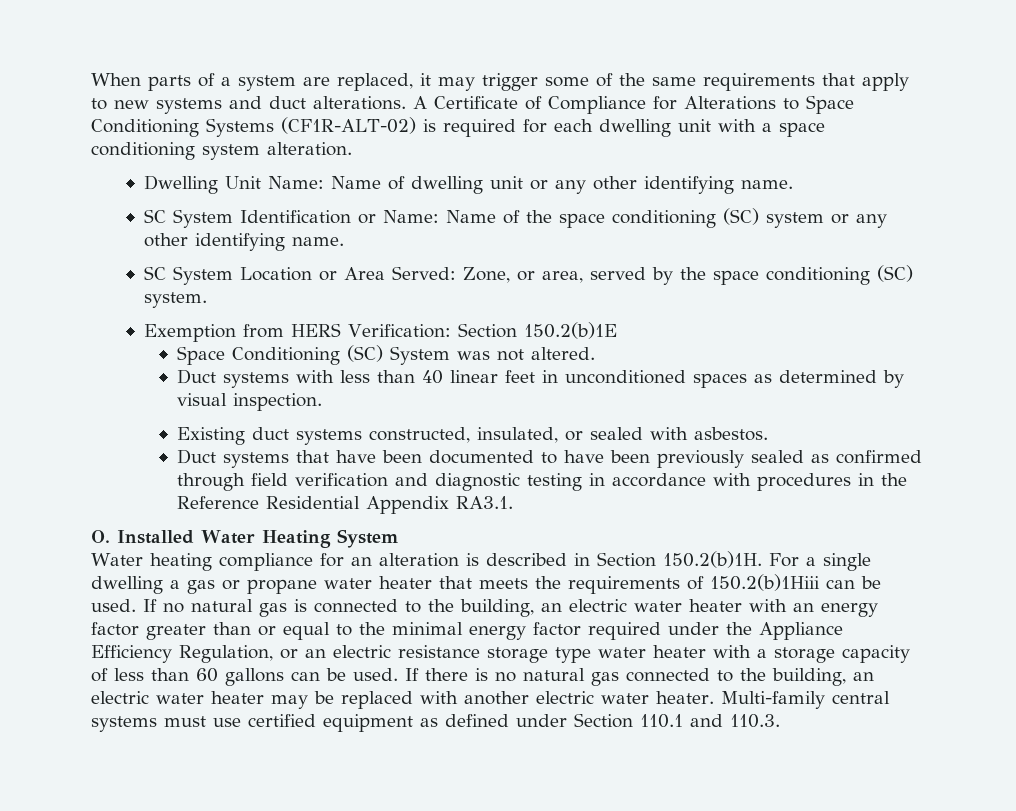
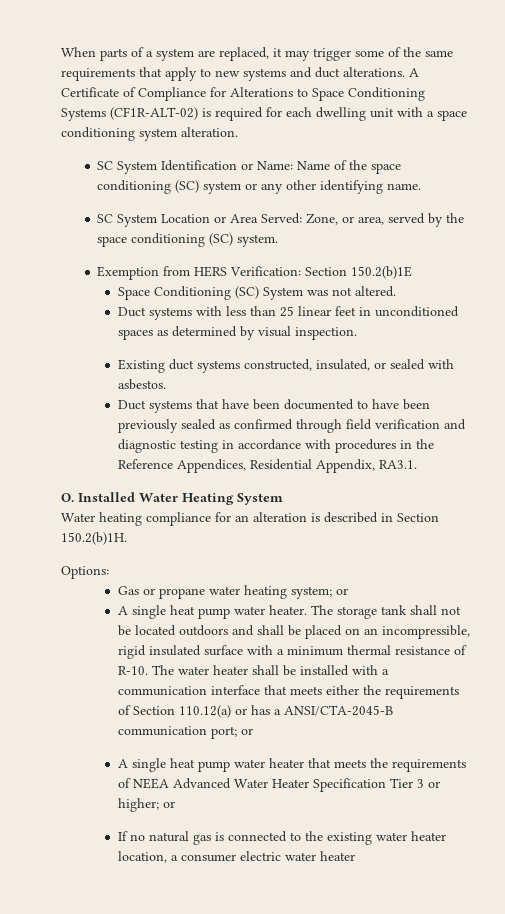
[144,175,794,194] // Dwelling Unit Name: Name of dwelling unit or any other identifying name. -> (238, 132) none
[422,370,444,384] 40 -> [279,306,294,317] 25
[266,496,450,514] Residential Appendix -> [176,459,375,473] Appendices, Residential Appendix,
[768,553,871,571] [91,576,317,594] For a single dwelling a gas or propane -> [61,566,109,579] [117,585,348,599] [117,605,461,619] [117,625,470,639] [117,645,467,659] [117,665,389,676] [117,685,459,699] [117,705,393,718] [117,726,253,739] [117,758,230,772] // Options: // Gas or propane water heating system; or // A single heat pump water heater. The storage tank shall not be located outdoors and shall be placed on an incompressible, rigid insulated surface with a minimum thermal resistance of R-10. The water heater shall be installed with a communication interface that meets either the requirements of Section 110.12(a) or has a ANSI/CTA-2045-B communication port; or // A single heat pump
[710,574,881,591] [91,599,136,612] 150.2(b)1Hiii can be used. -> [132,778,440,792] [117,798,175,812] NEEA Advanced Water Heater Specification Tier 3 or higher; or //
[460,599,878,617] [91,622,843,640] [91,645,910,663] [91,668,874,686] [91,691,890,709] [91,713,780,732] building, an electric water heater with an energy factor greater than or equal to the minimal energy factor required under the Appliance Efficiency Regulation, or an electric resistance storage type water heater with a storage capacity of less than 60 gallons can be used. If there is no natural gas connected to the building, an electric water heater may be replaced with another electric water heater. Multi-family central systems must use certified equipment as defined under Section 110.1 and 110.3. -> [326,831,446,845] [117,851,355,863] existing water heater location, a consumer electric water heater

